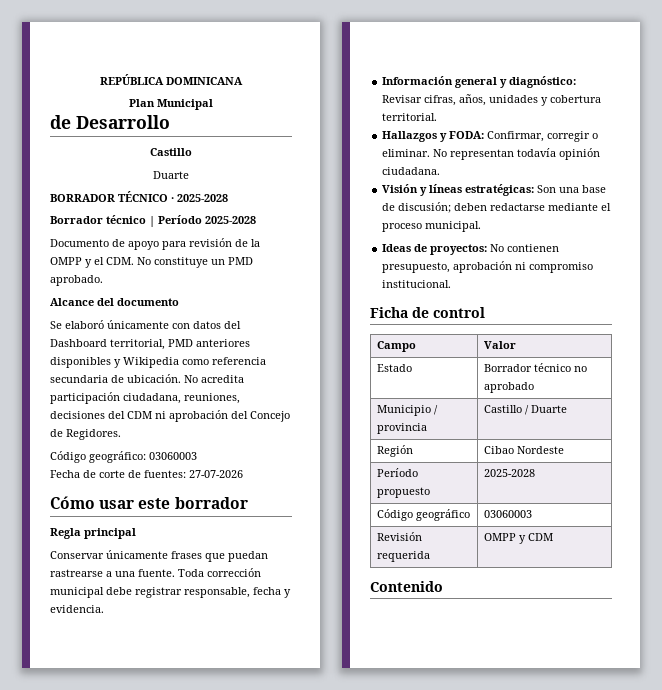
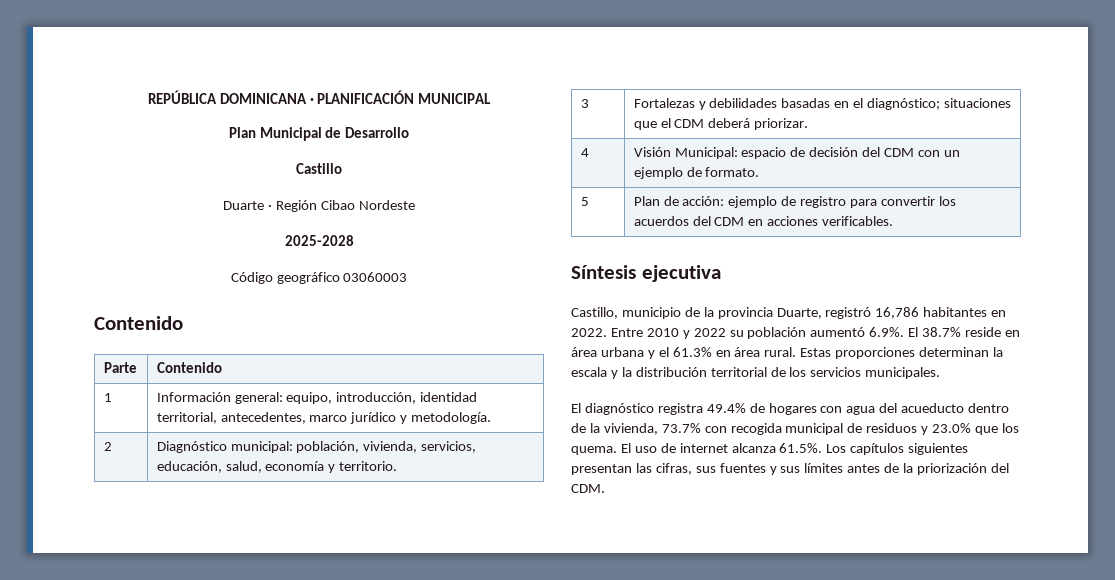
(243, 81) none -> [309,90,492,104] · PLANIFICACIÓN MUNICIPAL
(213, 104) // -> (322, 134) none
[50,191,228,202] [50,215,256,227] [50,238,260,250] [50,257,253,268] [50,275,103,286] [50,298,179,306] [50,320,241,329] [50,339,250,350] [50,357,266,368] [50,374,244,383] [50,392,240,404] [50,410,290,422] [50,429,121,440] [50,451,197,463] [50,470,243,478] [50,496,248,509] [50,528,136,539] [50,550,268,562] [50,568,261,577] [50,587,291,598] [50,605,104,613] [382,76,577,88] [382,94,602,106] [382,113,438,121] [382,131,599,142] [382,148,601,160] [382,167,441,175] [382,184,607,196] [382,202,612,213] [382,221,482,232] [382,244,560,255] [382,261,594,273] [382,280,452,288] [370,307,485,318] [376,341,416,352] [483,341,516,349] [376,364,412,372] [483,363,587,372] [483,382,534,393] [376,405,438,416] [376,423,427,434] [483,405,567,415] [376,445,413,457] [483,446,564,454] [376,468,418,477] [376,487,430,498] [483,469,535,477] [376,509,470,521] [483,510,532,518] [376,532,422,541] [376,551,430,562] [483,533,553,544] [370,581,443,592] // BORRADOR TÉCNICO · 2025-2028 // Borrador técnico | Período 2025-2028 // Documento de apoyo para revisión de la OMPP y el CDM. No constituye un PMD aprobado. // Alcance del documento // Se elaboró únicamente con datos del Dashboard territorial, PMD anteriores disponibles y Wikipedia como referencia secundaria de ubicación. No acredita participación ciudadana, reuniones, decisiones del CDM ni aprobación del Concejo de Regidores. // Código geográfico: 03060003 // Fecha de corte de fuentes: 27-07-2026 // Cómo usar este borrador // Regla principal // Conservar únicamente frases que puedan rastrearse a una fuente. Toda corrección municipal debe registrar responsable, fecha y evidencia. // Información general y diagnóstico: Revisar cifras, años, unidades y cobertura territorial. // Hallazgos y FODA: Confirmar, corregir o eliminar. No representan todavía opinión ciudadana. // Visión y líneas estratégicas: Son una base de discusión; deben redactarse mediante el proceso municipal. // Ideas de proyectos: No contienen presupuesto, aprobación ni compromiso institucional. // Ficha de control // Campo | Valor // Estado | Borrador técnico no aprobado // Municipio / provincia | Castillo / Duarte // Región | Cibao Nordeste // Período propuesto | 2025-2028 // Código geográfico | 03060003 // Revisión requerida | OMPP y CDM // Contenido -> [268,200,415,212] [284,235,354,246] [230,272,408,284] [94,316,183,330] [103,362,137,373] [156,362,222,373] [103,393,112,402] [156,392,478,404] [156,412,492,424] [103,442,112,451] [156,441,477,453] [156,461,398,473] [580,99,589,108] [633,98,1012,110] [633,118,809,130] [580,148,589,157] [633,147,960,159] [633,167,760,179] [580,197,589,206] [633,196,956,208] [633,216,894,226] [571,265,721,282] [571,307,1007,319] [571,327,1020,339] [571,347,1004,359] [571,367,941,379] [571,403,1010,415] [571,423,1019,435] [571,443,969,455] [571,463,1009,475] [571,484,605,493] · Región Cibao Nordeste // 2025-2028 // Código geográfico 03060003 // Contenido // Parte | Contenido // 1 | Información general: equipo, introducción, identidad territorial, antecedentes, marco jurídico y metodología. // 2 | Diagnóstico municipal: población, vivienda, servicios, educación, salud, economía y territorio. // 3 | Fortalezas y debilidades basadas en el diagnóstico; situaciones que el CDM deberá priorizar. // 4 | Visión Municipal: espacio de decisión del CDM con un ejemplo de formato. // 5 | Plan de acción: ejemplo de registro para convertir los acuerdos del CDM en acciones verificables. // Síntesis ejecutiva // Castillo, municipio de la provincia Duarte, registró 16,786 habitantes en 2022. Entre 2010 y 2022 su población aumentó 6.9%. El 38.7% reside en área urbana y el 61.3% en área rural. Estas proporciones determinan la escala y la distribución territorial de los servicios municipales. // El diagnóstico registra 49.4% de hogares con agua del acueducto dentro de la vivienda, 73.7% con recogida municipal de residuos y 23.0% que los quema. El uso de internet alcanza 61.5%. Los capítulos siguientes presentan las cifras, sus fuentes y sus límites antes de la priorización del CDM.

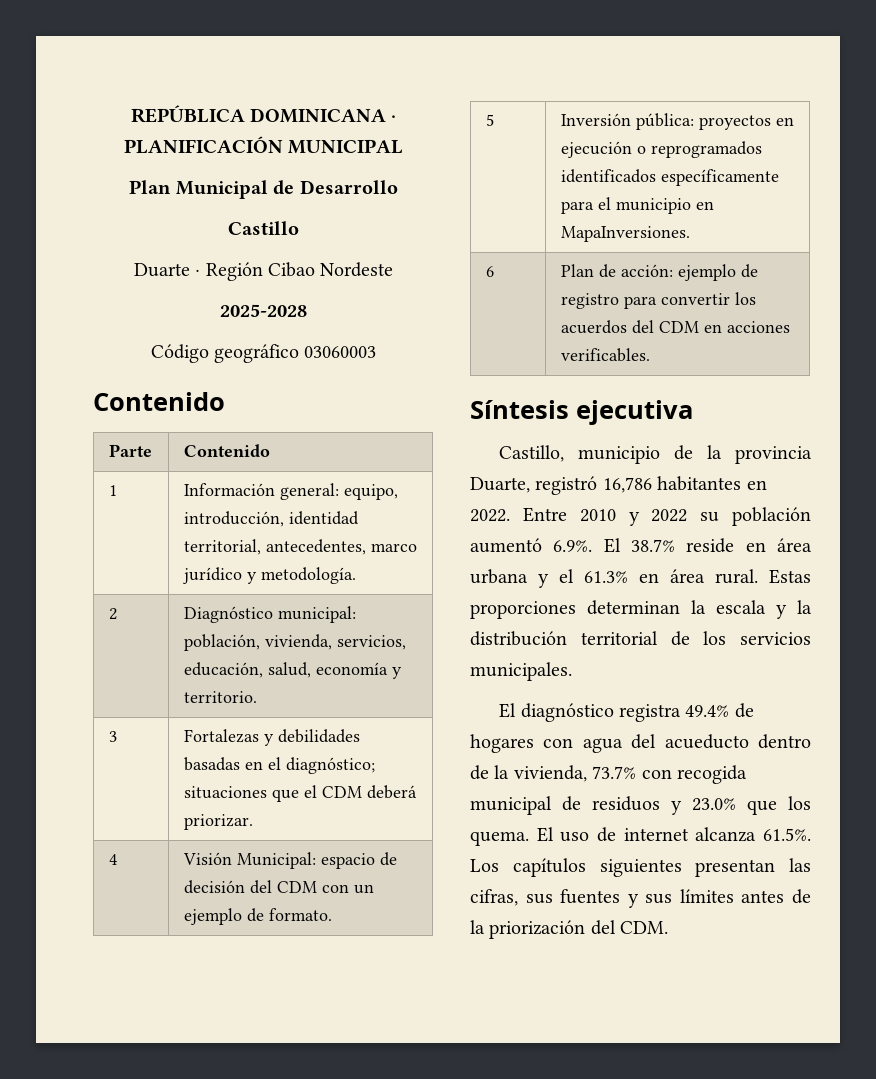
(589, 201) none -> [560,113,794,130] [560,141,762,158] [560,169,779,186] [560,197,714,214] [560,226,690,242] [485,266,494,277] | Inversión pública: proyectos en ejecución o reprogramados identificados específicamente para el municipio en MapaInversiones. // 6

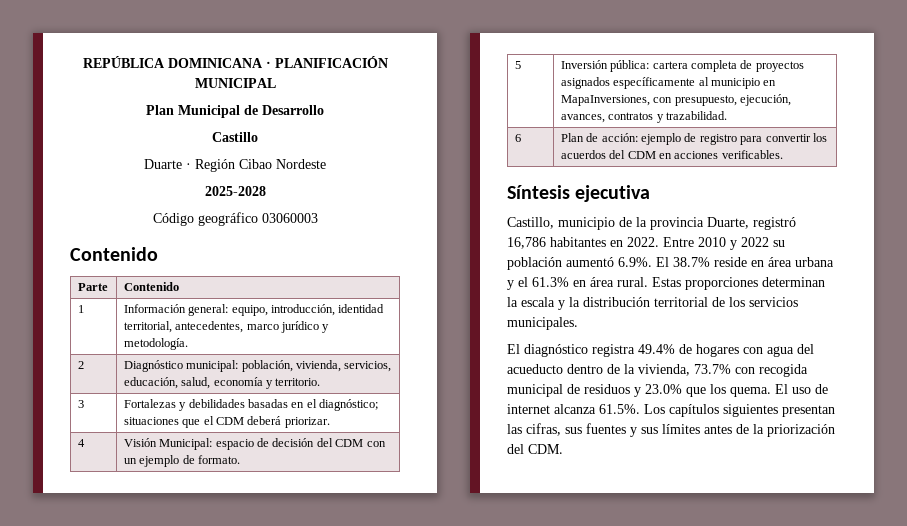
[698,115,794,130] [560,141,762,158] [560,169,779,186] [560,197,714,214] [560,226,690,242] proyectos en ejecución o reprogramados identificados específicamente para el municipio en MapaInversiones. -> [652,60,804,72] [560,77,777,89] [560,94,792,106] [560,111,728,123] cartera completa de proyectos asignados específicamente al municipio en MapaInversiones, con presupuesto, ejecución, avances, contratos y trazabilidad.

